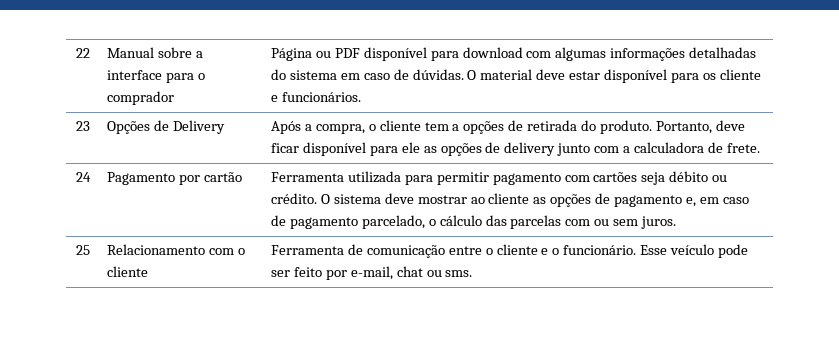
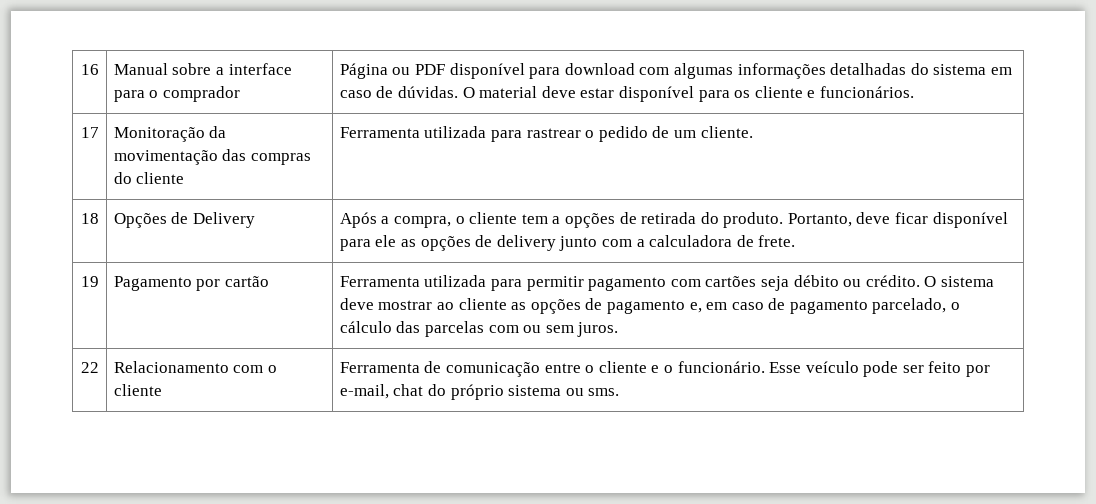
[75,48,90,58] 22 -> [80,64,99,75] 16
[75,121,90,131] 23 -> [80,127,99,138] [113,126,227,142] [113,149,311,165] [113,172,185,184] [339,126,753,142] [80,213,99,224] 17 | Monitoração da movimentação das compras do cliente | Ferramenta utilizada para rastrear o pedido de um cliente. // 18
[75,172,91,182] 24 -> [80,276,99,287] 19
[75,245,90,255] 25 -> [80,362,99,373] 22
(423, 271) none -> [427,384,562,400] do próprio sistema

